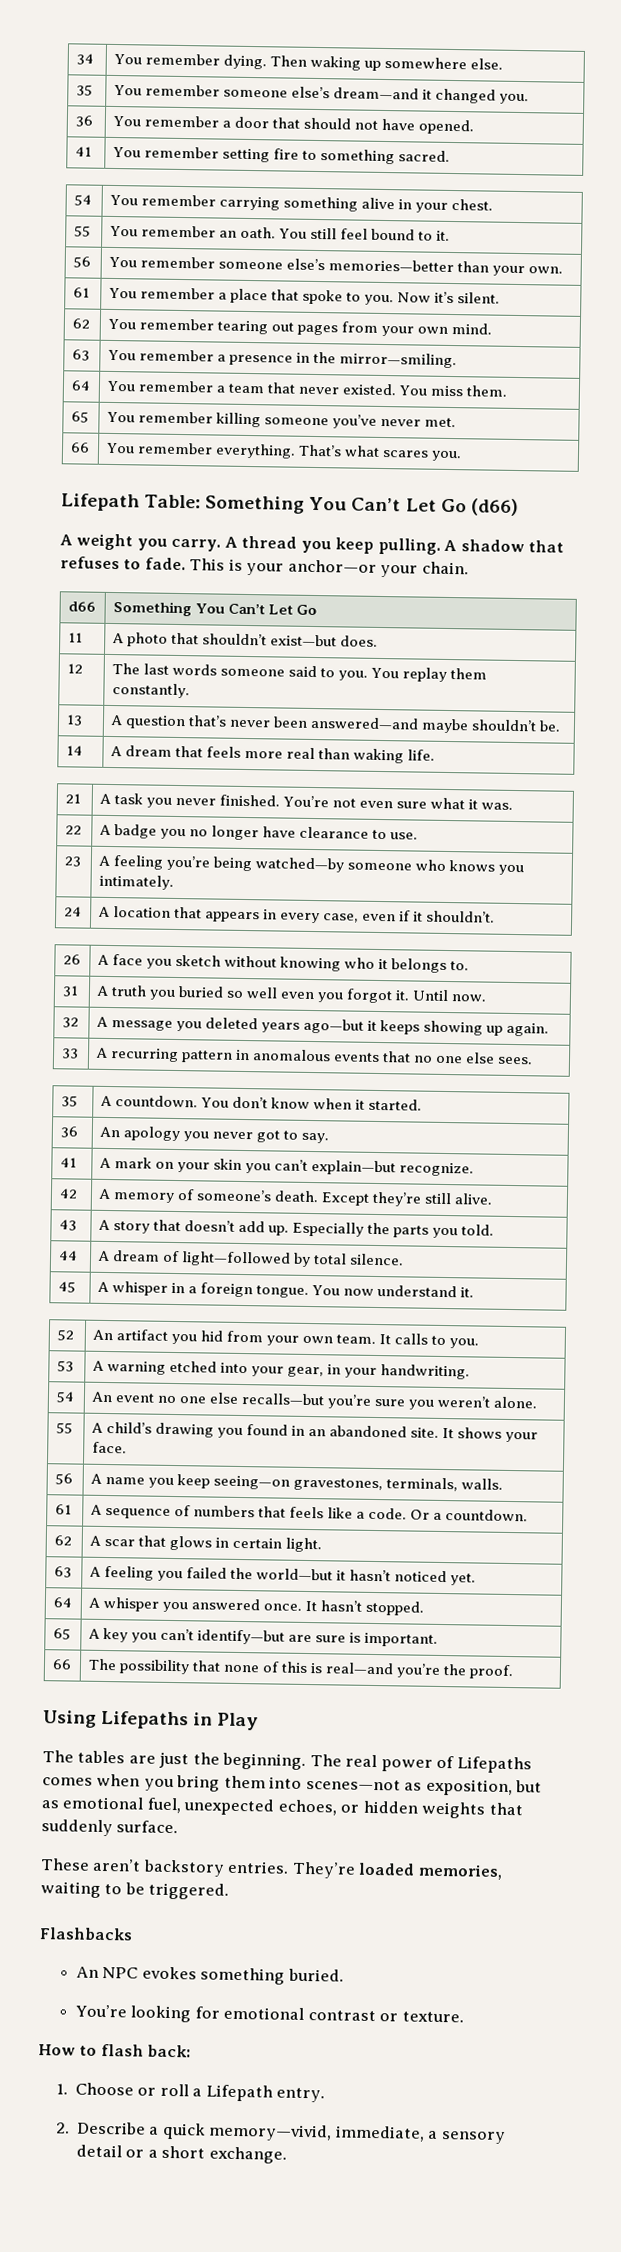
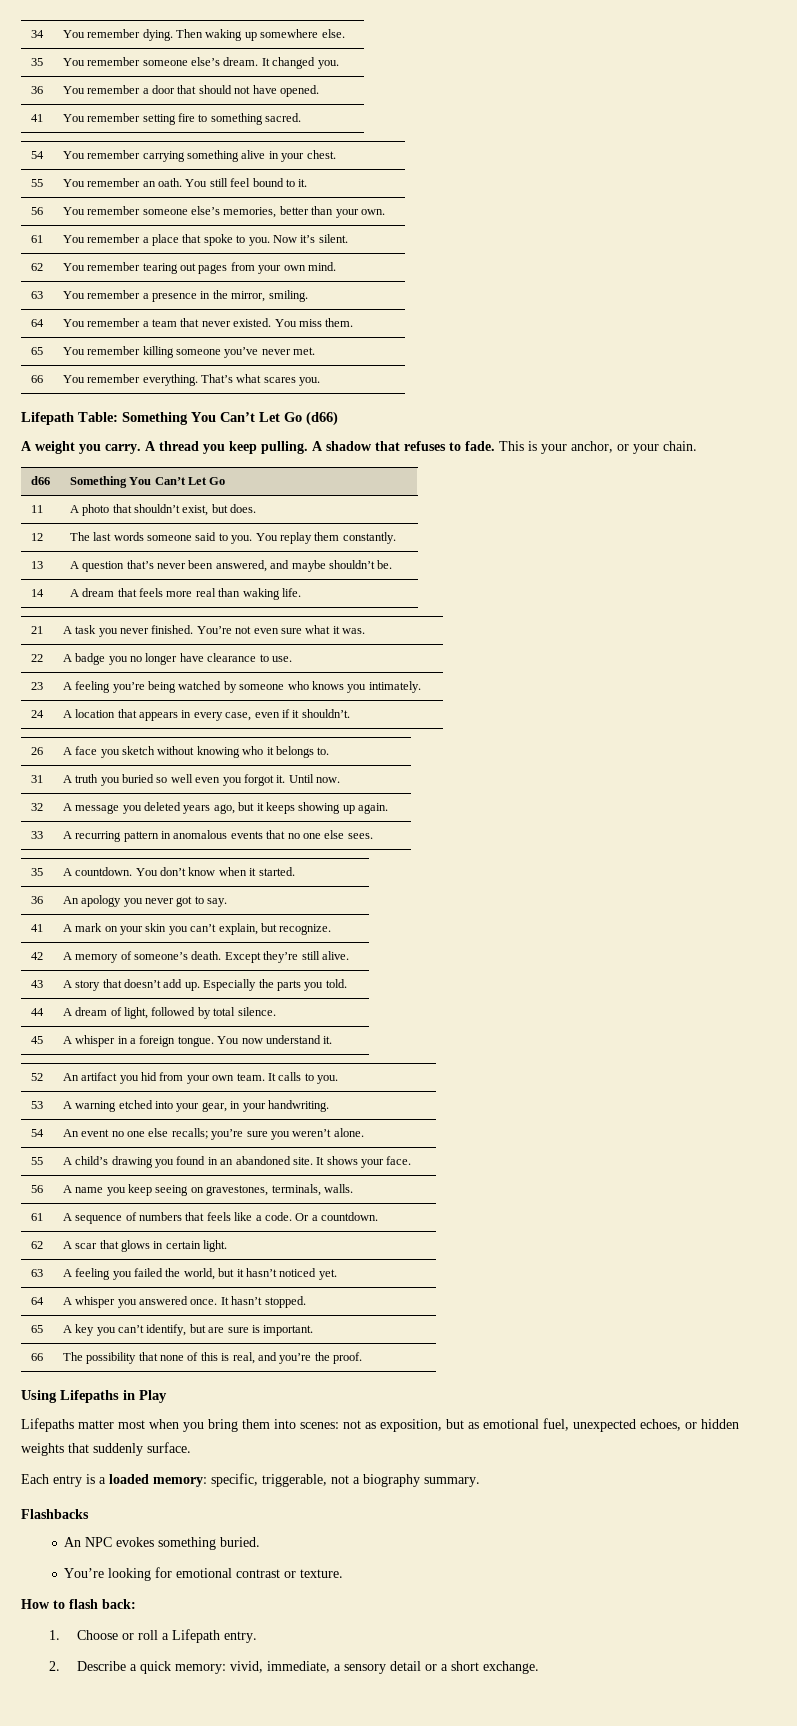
[333,87,433,100] dream—and it -> [223,57,270,66] dream. It
[328,259,455,273] memories—better -> [223,206,309,218] memories, better
[339,352,458,369] mirror—smiling. -> [231,290,308,302] mirror, smiling.
[287,559,377,573] anchor—or -> [571,441,629,453] anchor, or
[270,634,338,647] exist—but -> [182,504,228,516] exist, but
[310,716,420,730] answered—and -> [215,560,290,572] answered, and
[255,857,345,873] watched—by -> [178,681,237,693] watched by
[303,1018,365,1034] ago—but -> [213,802,255,814] ago, but
[311,1160,397,1176] explain—but -> [218,923,277,935] explain, but
[180,1251,291,1267] light—followed -> [124,1007,196,1019] light, followed
[241,1393,326,1406] recalls—but -> [171,1128,208,1139] recalls;
[213,1475,291,1490] seeing—on -> [155,1185,204,1196] seeing on
[256,1568,334,1581] world—but -> [183,1268,235,1280] world, but
[197,1629,286,1645] identify—but -> [146,1324,206,1336] identify, but
[325,1662,395,1675] real—and -> [232,1352,277,1364] real, and
[42,1750,532,1774] [42,1777,93,1786] The tables are just the beginning. The real power of Lifepaths comes -> [21,1418,145,1432] Lifepaths matter most
[305,1778,401,1791] scenes—not -> [300,1420,361,1429] scenes: not
[40,1858,503,1880] [40,1881,230,1900] These aren’t backstory entries. They’re loaded memories, waiting to be triggered. -> [21,1473,480,1487] Each entry is a loaded memory: specific, triggerable, not a biography summary.
[208,2123,333,2142] memory—vivid, -> [174,1661,263,1674] memory: vivid,

